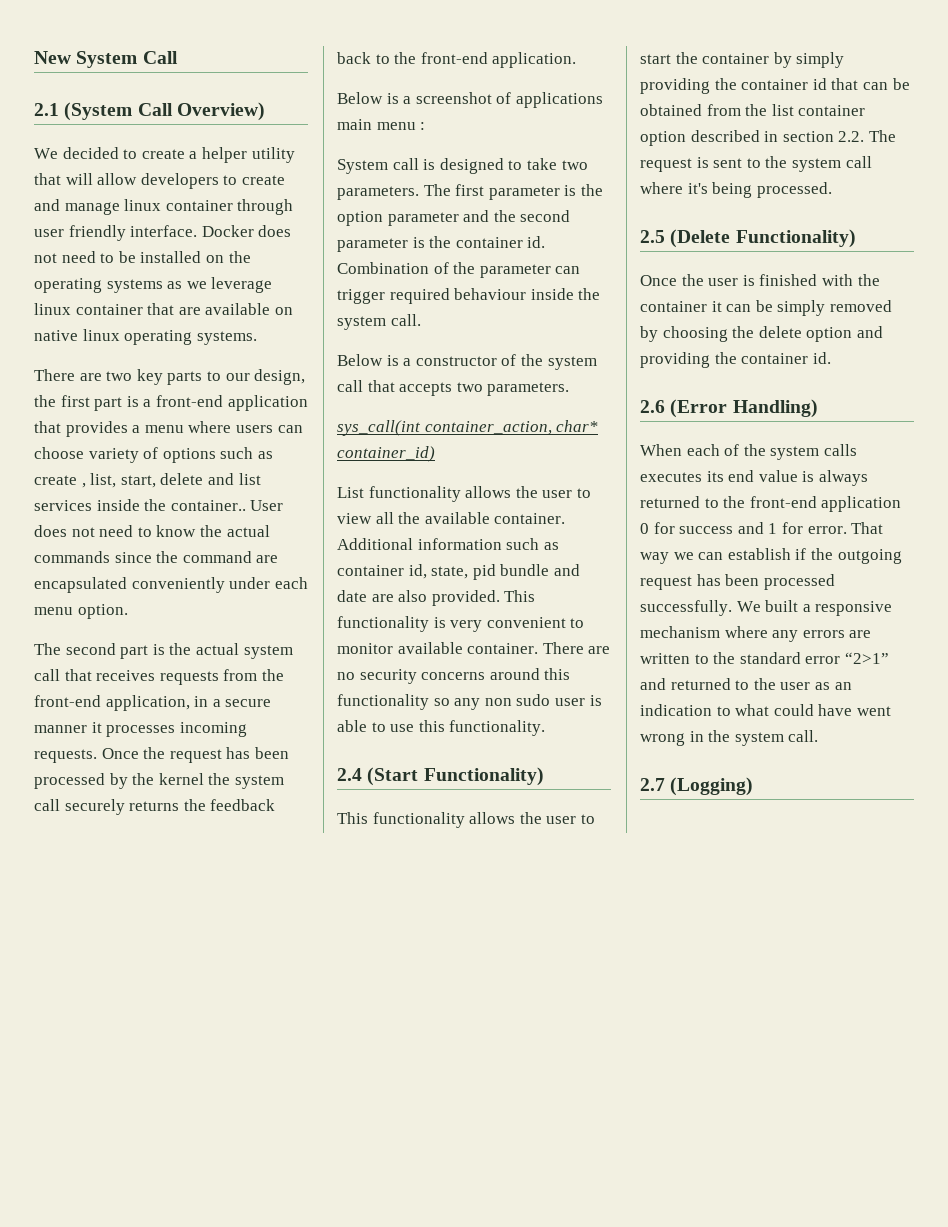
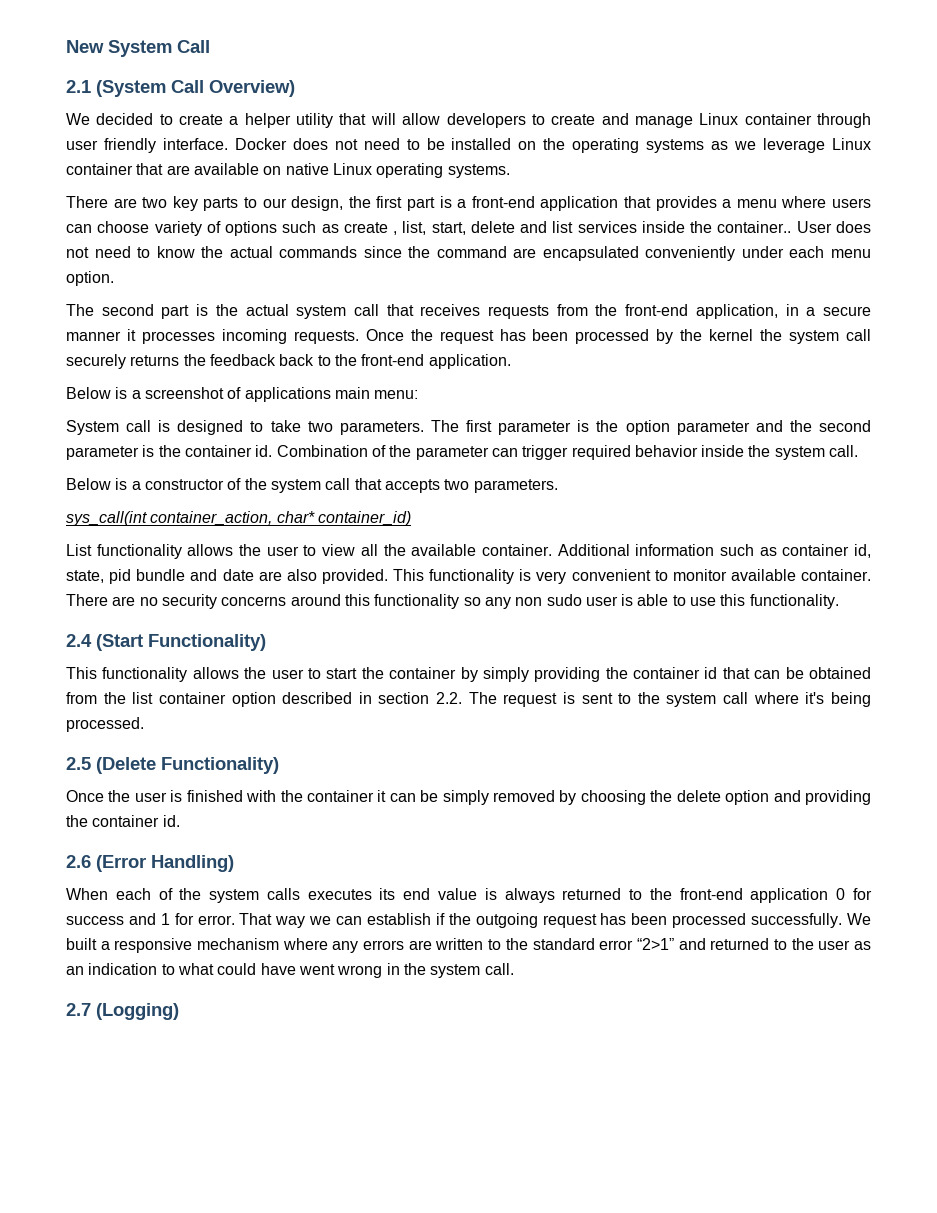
[124,199,162,211] linux -> [699,113,739,125] Linux
[34,303,71,315] linux -> [832,138,872,150] Linux
[82,329,120,341] linux -> [332,163,372,175] Linux
[376,122,426,130] menu : -> [374,390,419,399] menu:
[454,288,527,300] behaviour -> [634,445,698,457] behavior

